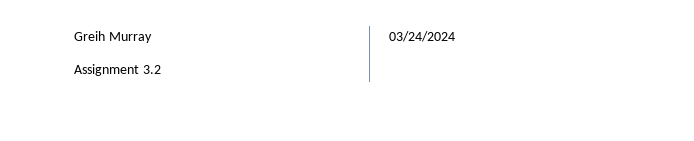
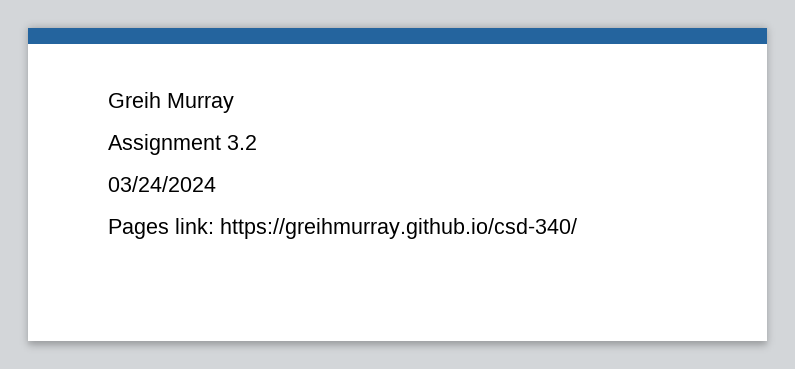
(455, 36) none -> [108,218,577,239] // Pages link: https://greihmurray.github.io/csd-340/

